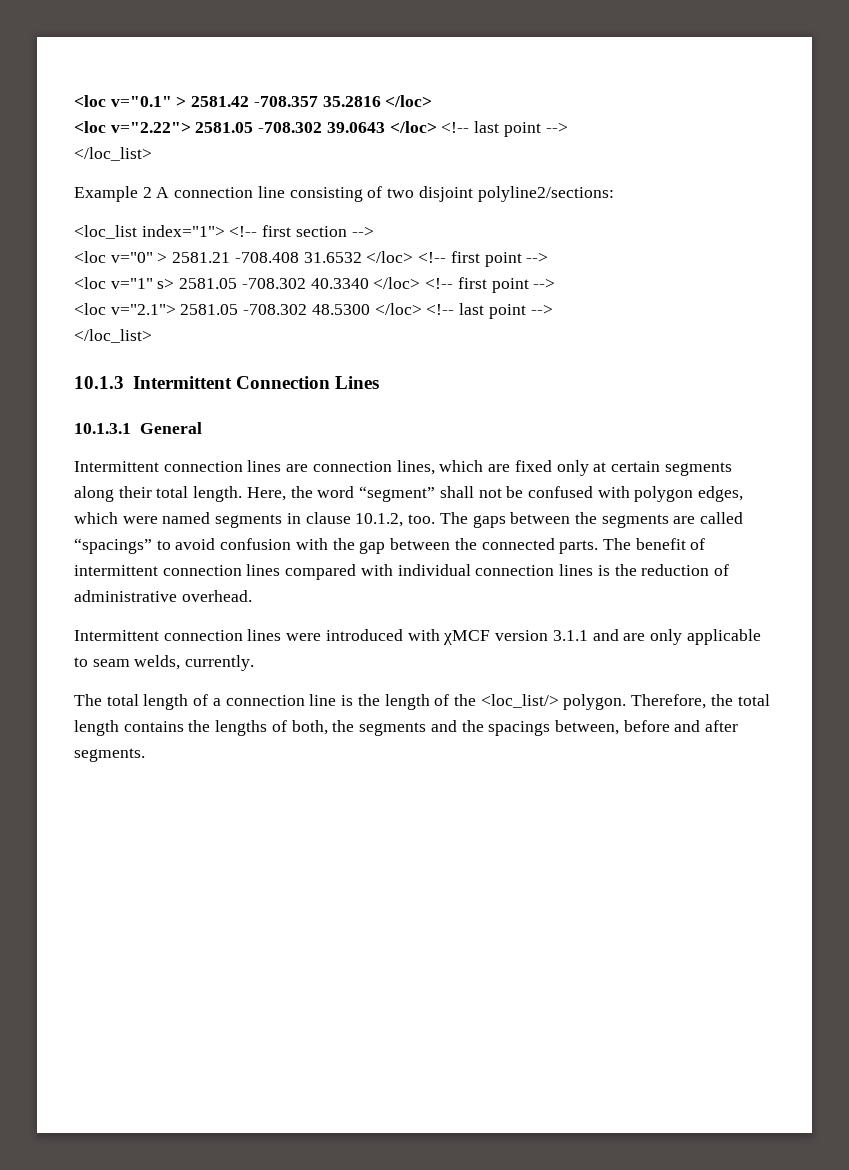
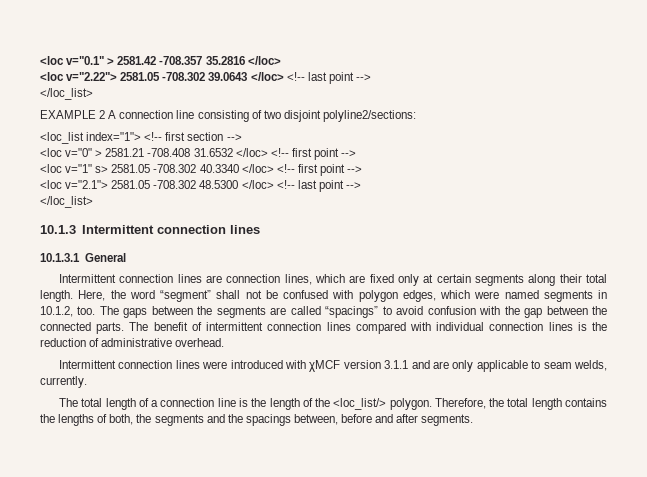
[74,186,138,202] Example -> [40,110,96,119] EXAMPLE
[235,376,380,389] Connection Lines -> [156,225,260,234] connection lines
[305,512,351,524] clause -> (607, 294) none

